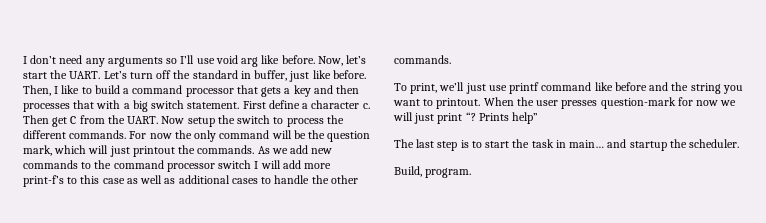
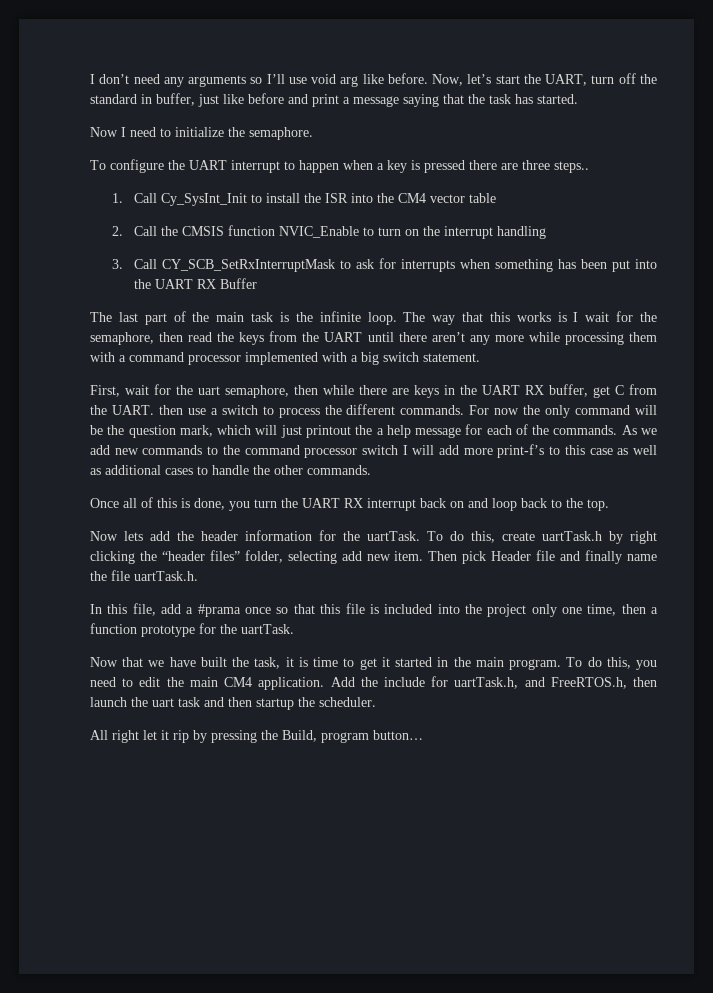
[69,71,127,79] UART. Let’s -> [545,74,588,86] UART,
[332,70,366,79] [23,85,360,97] [23,100,95,112] before. Then, I like to build a command processor that gets a key and then processes that -> [248,93,578,107] [90,127,313,140] [90,159,589,173] [112,193,497,206] [112,225,547,239] [112,258,657,272] [134,278,258,289] [90,311,658,325] [90,331,657,345] [90,352,318,365] before and print a message saying that the task has started. // Now I need to initialize the semaphore. // To configure the UART interrupt to happen when a key is pressed there are three steps.. // 1. Call Cy_SysInt_Init to install the ISR into the CM4 vector table // 2. Call the CMSIS function NVIC_Enable to turn on the interrupt handling // 3. Call CY_SCB_SetRxInterruptMask to ask for interrupts when something has been put into the UART RX Buffer // The last part of the main task is the infinite loop. The way that this works is I wait for the semaphore, then read the keys from the UART until there aren’t any more while processing them with a command processor implemented
[242,100,370,109] [23,115,49,124] First define a character c. Then -> [90,384,588,398] // First, wait for the uart semaphore, then while there are keys in the UART RX buffer,
[161,115,235,127] Now setup the -> [158,405,218,415] then use a
(196, 149) none -> [376,424,550,438] a help message for each of the
[394,82,743,94] [393,97,737,109] [393,112,539,124] [394,139,740,151] [394,166,472,178] To print, we’ll just use printf command like before and the string you want to printout. When the user presses question-mark for now we will just print “? Prints help” // The last step is to start the task in main… and startup the scheduler. // Build, program. -> [90,497,609,511] [90,530,657,544] [90,550,657,564] [90,570,198,581] [90,603,659,617] [90,623,294,637] [90,657,657,670] [90,676,657,690] [90,697,376,710] [90,730,423,743] Once all of this is done, you turn the UART RX interrupt back on and loop back to the top. // Now lets add the header information for the uartTask. To do this, create uartTask.h by right clicking the “header files” folder, selecting add new item. Then pick Header file and finally name the file uartTask.h. // In this file, add a #prama once so that this file is included into the project only one time, then a function prototype for the uartTask. // Now that we have built the task, it is time to get it started in the main program. To do this, you need to edit the main CM4 application. Add the include for uartTask.h, and FreeRTOS.h, then launch the uart task and then startup the scheduler. // All right let it rip by pressing the Build, program button…

